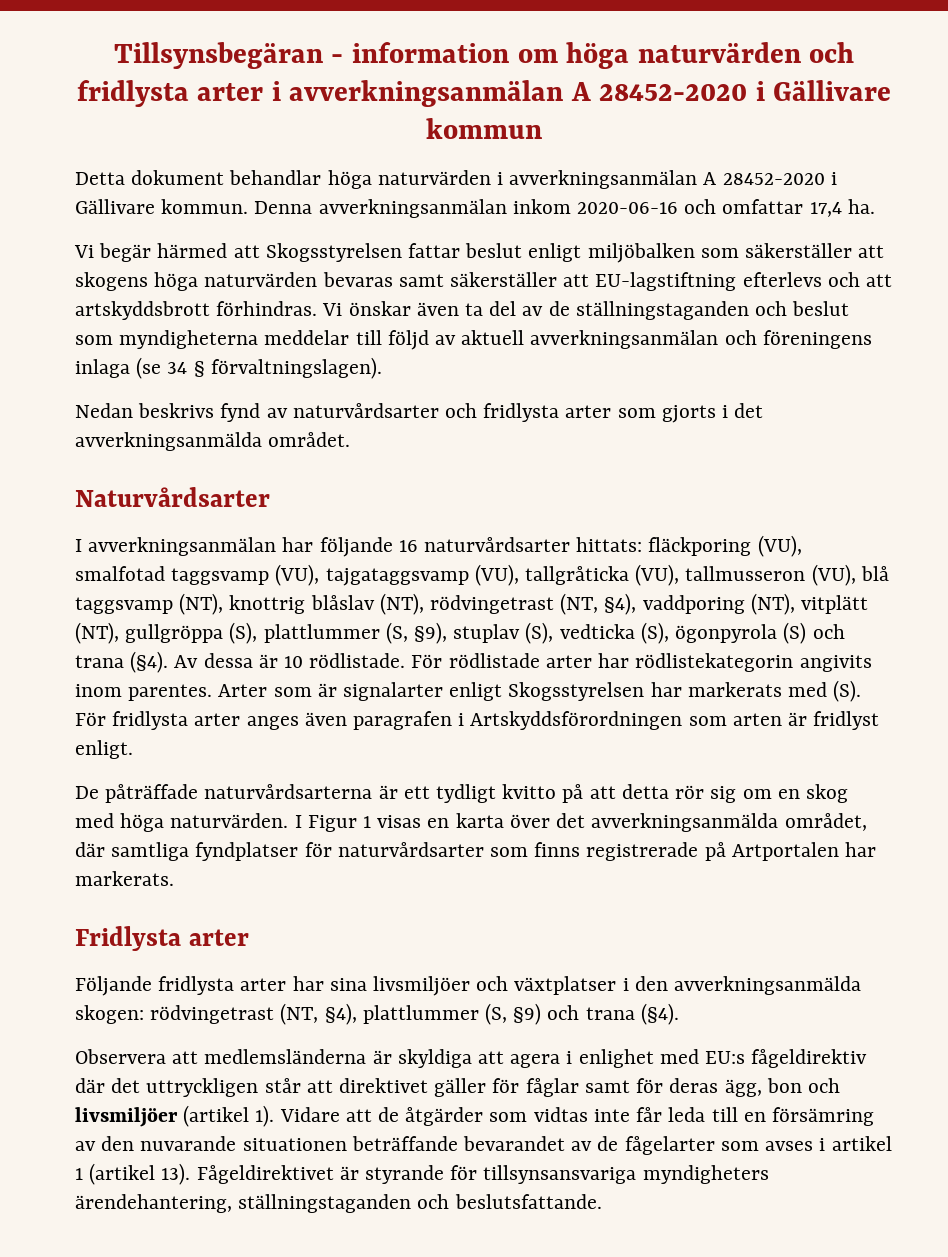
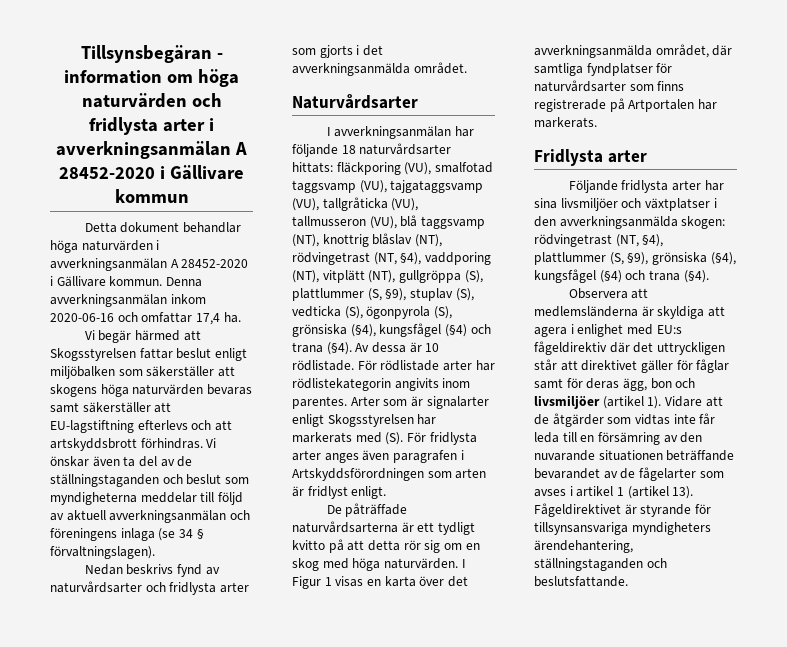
[398,540,418,552] 16 -> [341,145,356,154] 18
[783,622,807,644] (S) -> [433,306,452,319] [292,323,467,337] (S), grönsiska (§4), kungsfågel (§4)
[513,1003,542,1025] §9) -> [627,252,736,265] [534,269,622,283] §9), grönsiska (§4), kungsfågel (§4)

